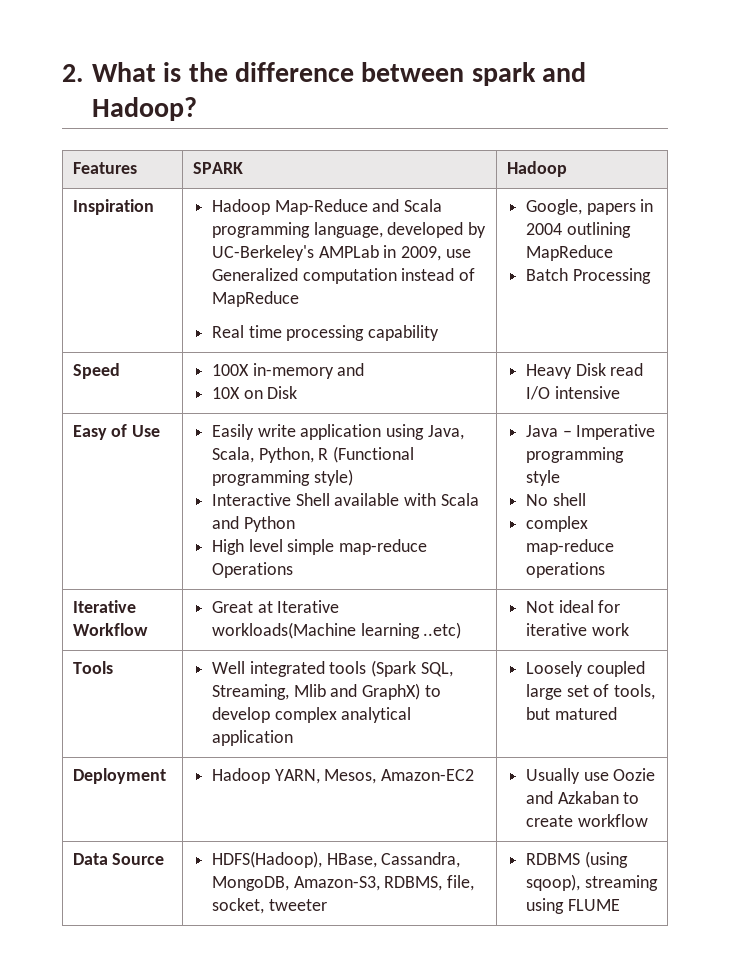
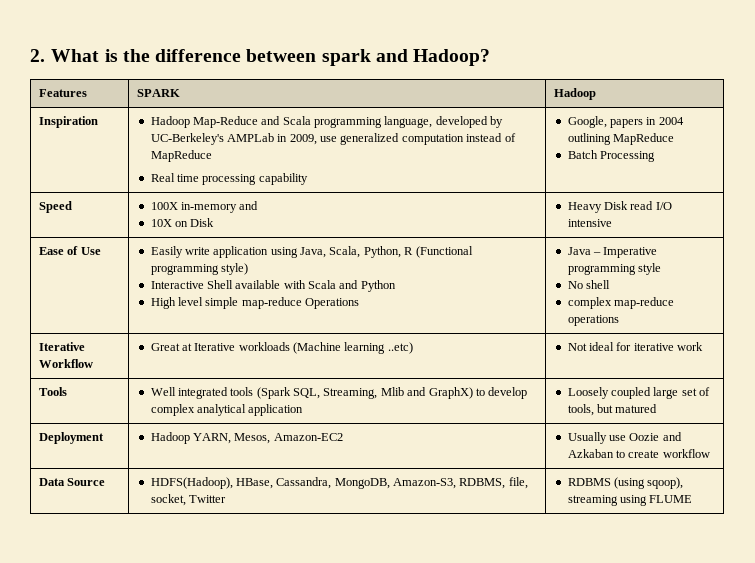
[211,268,298,281] Generalized -> [340,133,400,145] generalized
[72,425,107,440] Easy -> [38,247,64,255] Ease
[211,622,356,639] workloads(Machine -> [238,342,342,354] workloads (Machine
[268,899,327,911] tweeter -> [188,495,226,503] Twitter

